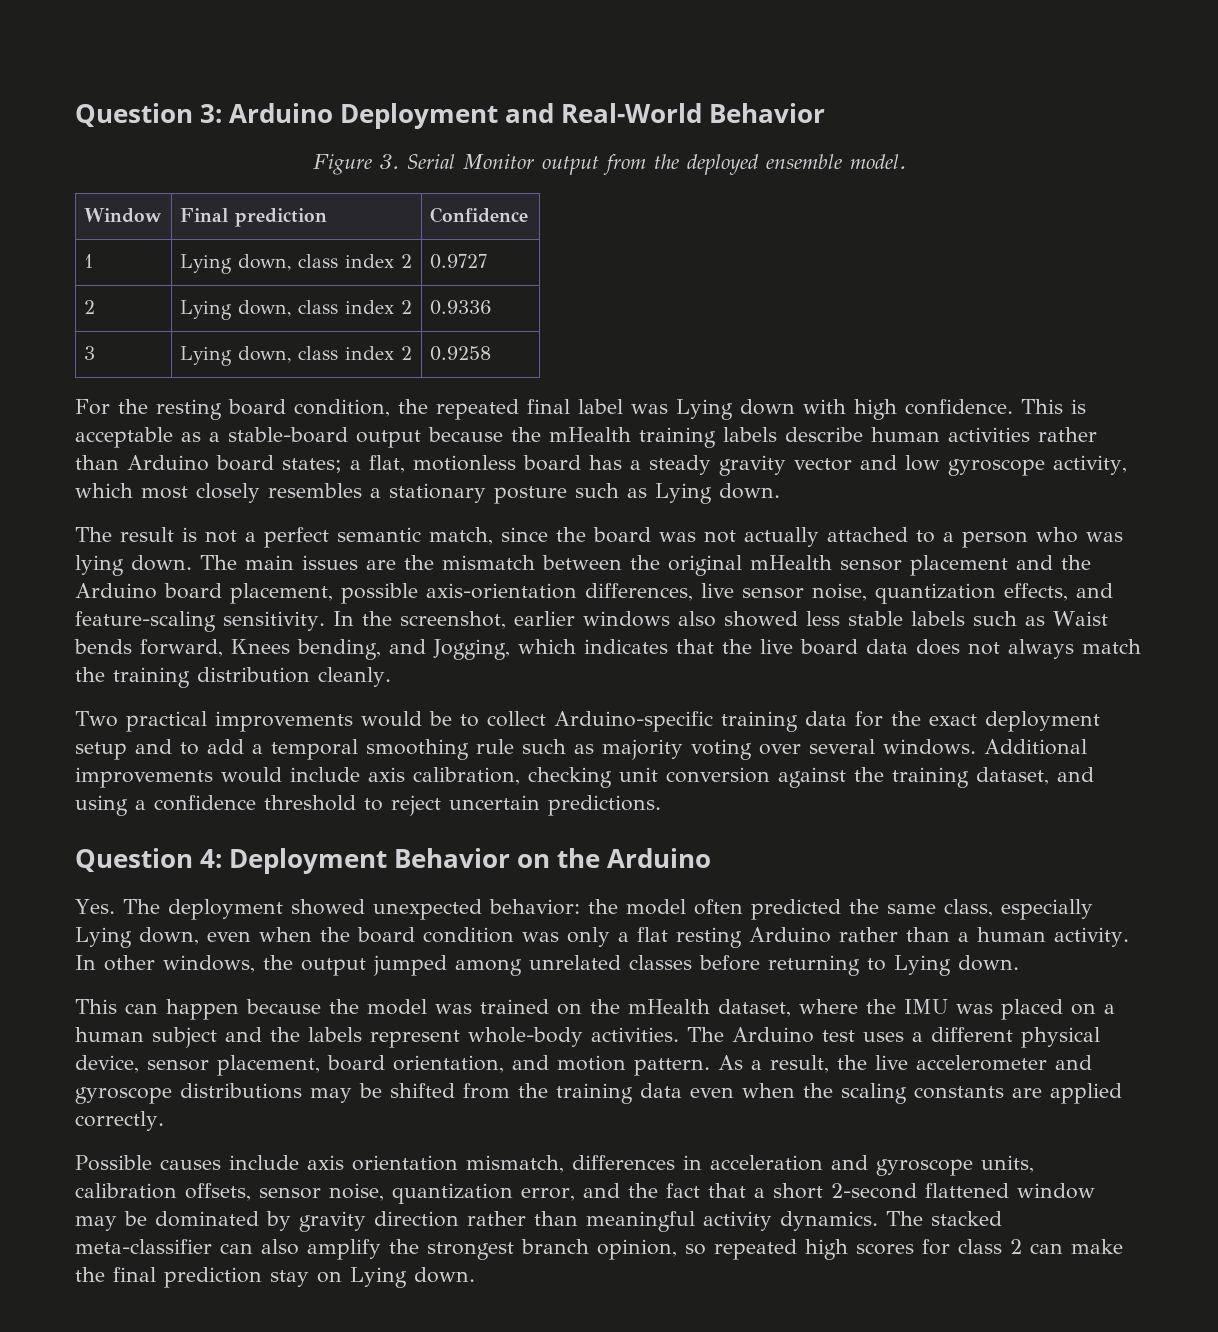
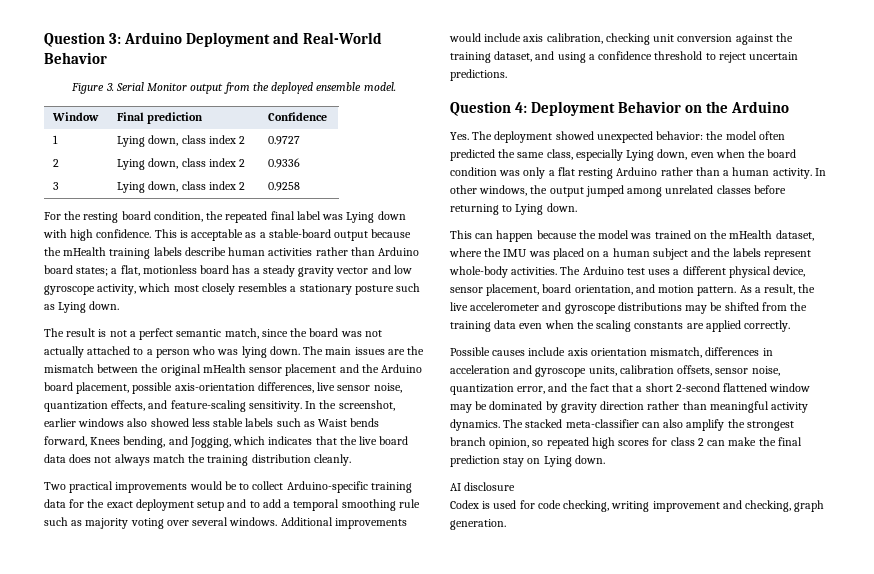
(475, 1275) none -> [450,482,516,491] [450,500,825,512] [450,519,506,530] // AI disclosure // Codex is used for code checking, writing improvement and checking, graph generation.

